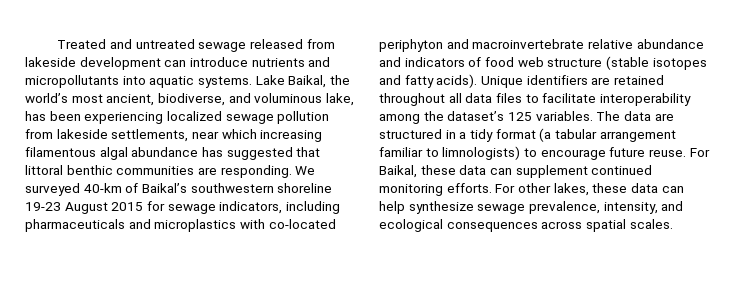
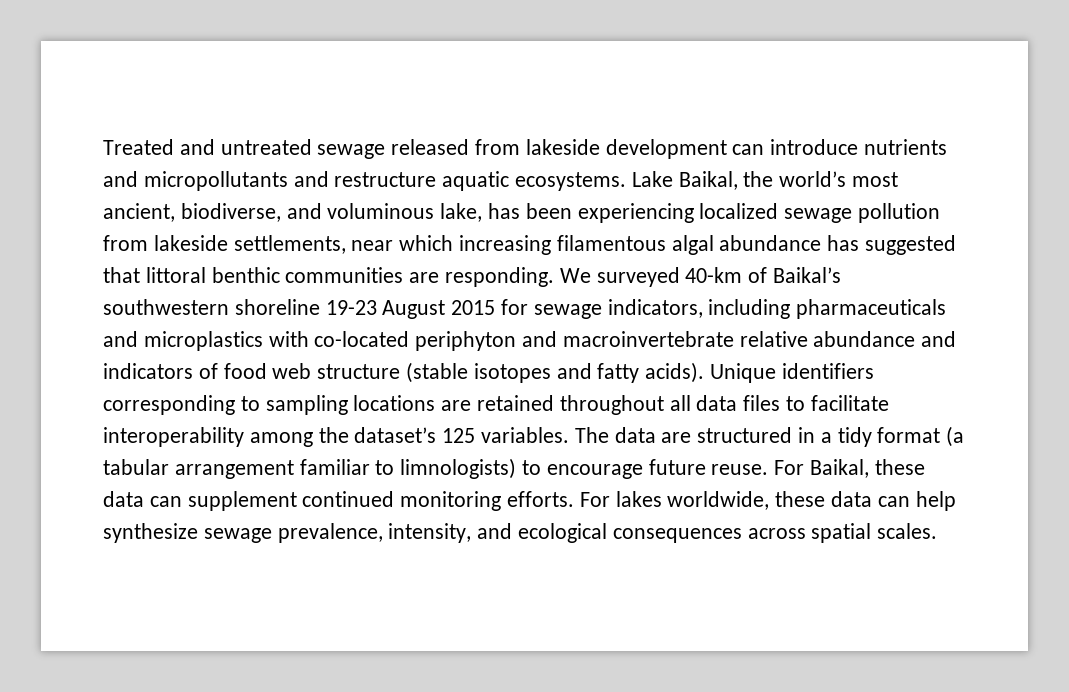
[122,76,252,88] into aquatic systems. -> [293,171,627,191] and restructure aquatic ecosystems.
(588, 80) none -> [103,395,436,415] corresponding to sampling locations
[517,183,589,196] other lakes, -> [615,491,770,510] lakes worldwide,

